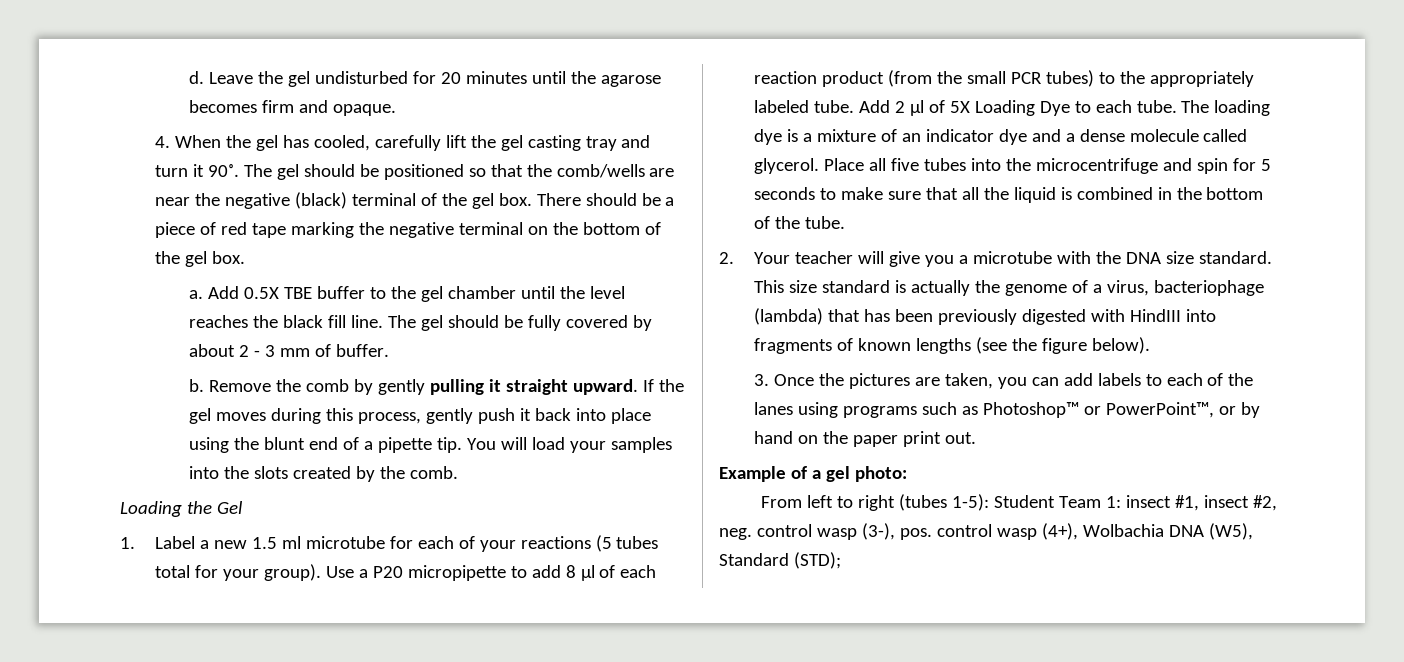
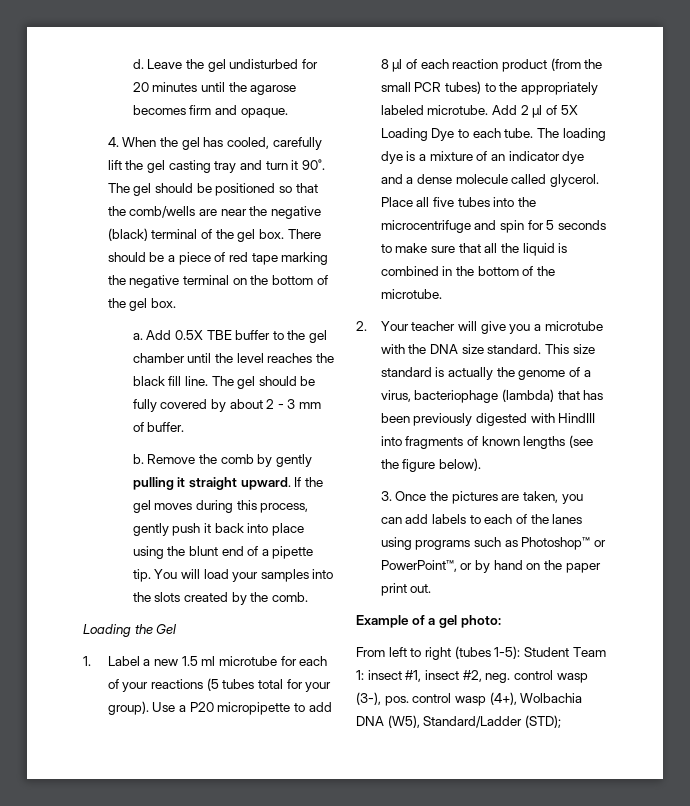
[813,100,854,113] tube. -> [427,105,489,115] microtube.
[804,216,845,229] tube. -> [380,289,442,299] microtube.
[719,553,789,566] Standard -> [423,716,523,728] Standard/Ladder

